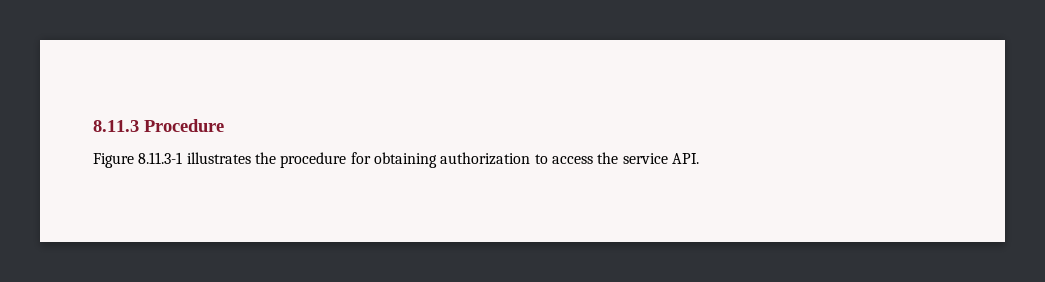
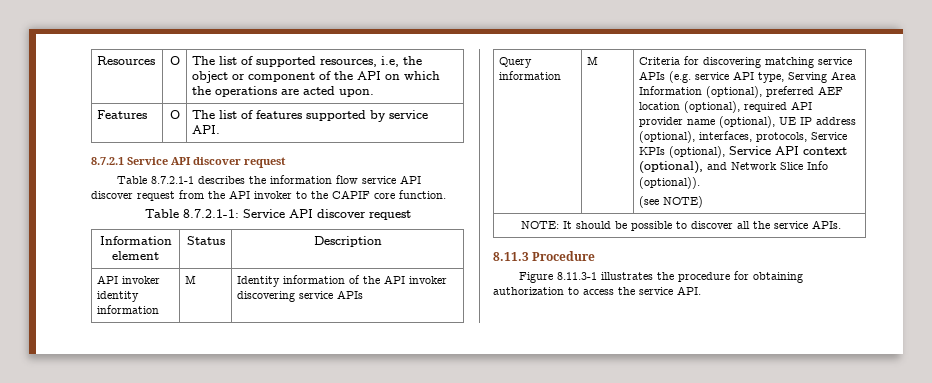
(93, 126) none -> [97,56,156,65] [169,56,180,65] [192,56,423,67] [192,71,441,83] [192,86,375,97] [97,110,148,119] [169,110,180,119] [192,110,429,122] [192,125,221,134] [91,157,286,168] [117,175,422,184] [91,190,446,201] [144,209,411,220] [99,236,172,245] [112,251,159,260] [186,236,225,245] [313,236,382,247] [97,275,161,284] [97,291,140,302] [97,305,160,314] [185,275,197,284] [237,275,448,287] [237,290,364,302] [499,57,533,68] [499,71,562,80] [587,56,599,65] [639,56,853,68] [639,71,857,83] [639,86,844,98] [639,101,813,113] [639,116,857,128] [639,131,848,143] [639,146,848,158] [639,161,829,174] [639,177,701,189] [639,196,704,208] [520,220,841,231] Resources | O | The list of supported resources, i.e, the object or component of the API on which the operations are acted upon. // Features | O | The list of features supported by service API. // 8.7.2.1 Service API discover request // Table 8.7.2.1-1 describes the information flow service API discover request from the API invoker to the CAPIF core function. // Table 8.7.2.1-1: Service API discover request // Information element | Status | Description // API invoker identity information | M | Identity information of the API invoker discovering service APIs // Query information | M | Criteria for discovering matching service APIs (e.g. service API type, Serving Area Information (optional), preferred AEF location (optional), required API provider name (optional), UE IP address (optional), interfaces, protocols, Service KPIs (optional), Service API context (optional), and Network Slice Info (optional)). // (see NOTE) // NOTE: It should be possible to discover all the service APIs. //

